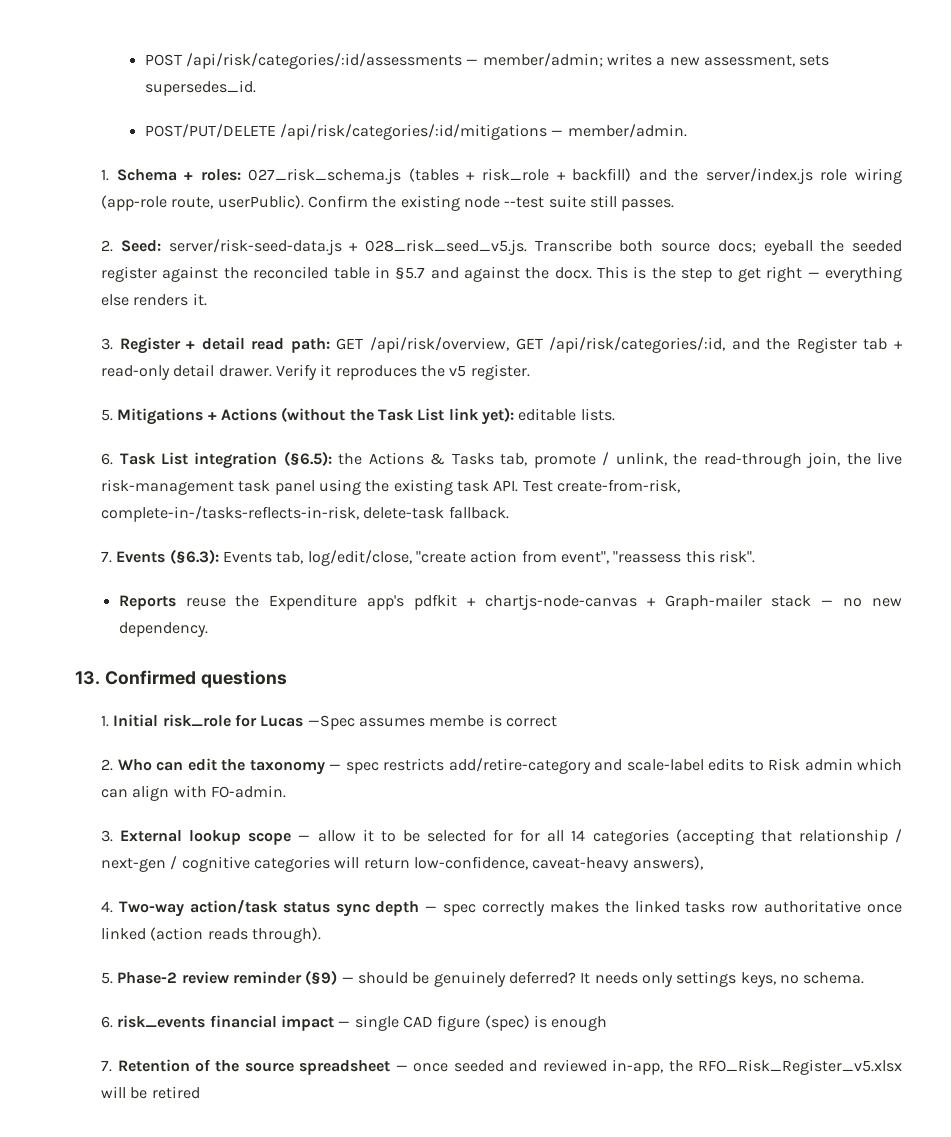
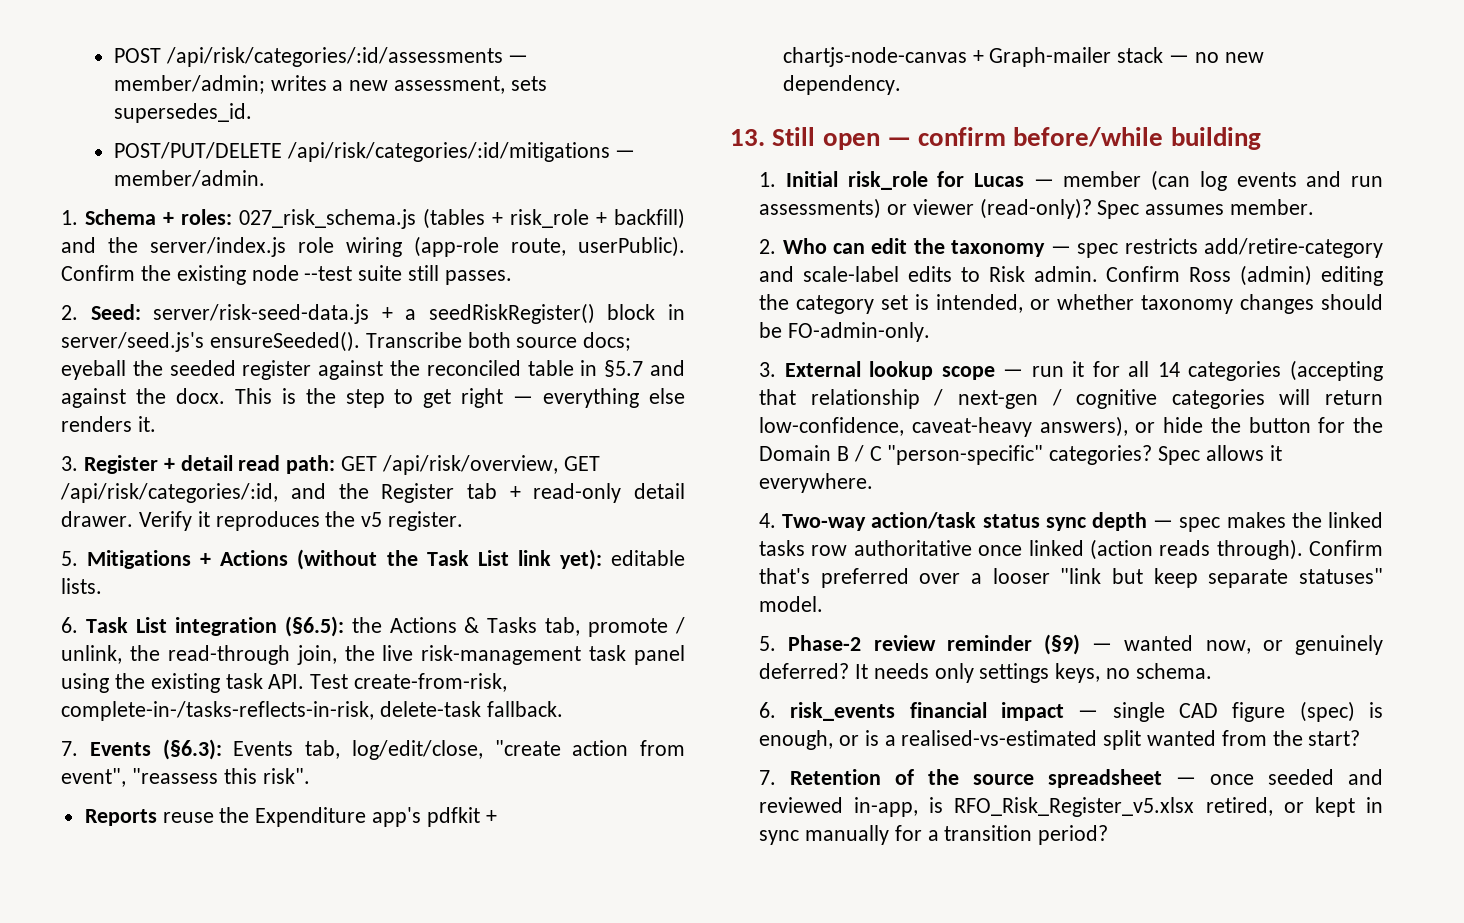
[364,239,527,255] 028_risk_seed_v5.js. -> [405,303,685,324] [61,331,360,352] a seedRiskRegister() block in server/seed.js's ensureSeeded().
[104,670,287,688] Confirmed questions -> [772,127,1261,150] Still open — confirm before/while building
[307,714,557,730] —Spec assumes membe is correct -> [1033,170,1383,191] [759,198,1314,219] — member (can log events and run assessments) or viewer (read-only)? Spec assumes member.
[804,758,903,771] [101,785,287,801] admin which can align with FO-admin. -> [1033,265,1383,286] [759,294,1383,314] [759,322,930,342] admin. Confirm Ross (admin) editing the category set is intended, or whether taxonomy changes should be FO-admin-only.
[317,829,514,842] allow it to be selected for -> [1031,361,1085,377] run it
(703, 863) none -> [1135,417,1383,433] [759,445,1282,465] [759,473,874,493] or hide the button for the Domain B / C "person-specific" categories? Spec allows it everywhere.
[481,901,545,916] correctly -> (1221, 524) none
(322, 935) none -> [1309,540,1383,556] [759,568,1383,588] [759,596,824,612] Confirm that's preferred over a looser "link but keep separate statuses" model.
[357,972,430,984] should be -> [1124,635,1283,654] wanted now, or
[551,1016,608,1031] enough -> [759,730,1361,750] enough, or is a realised-vs-estimated split wanted from the start?
[668,1059,902,1075] [101,1086,200,1099] the RFO_Risk_Register_v5.xlsx will be retired -> [929,797,1383,817] [759,825,1109,845] is RFO_Risk_Register_v5.xlsx retired, or kept in sync manually for a transition period?

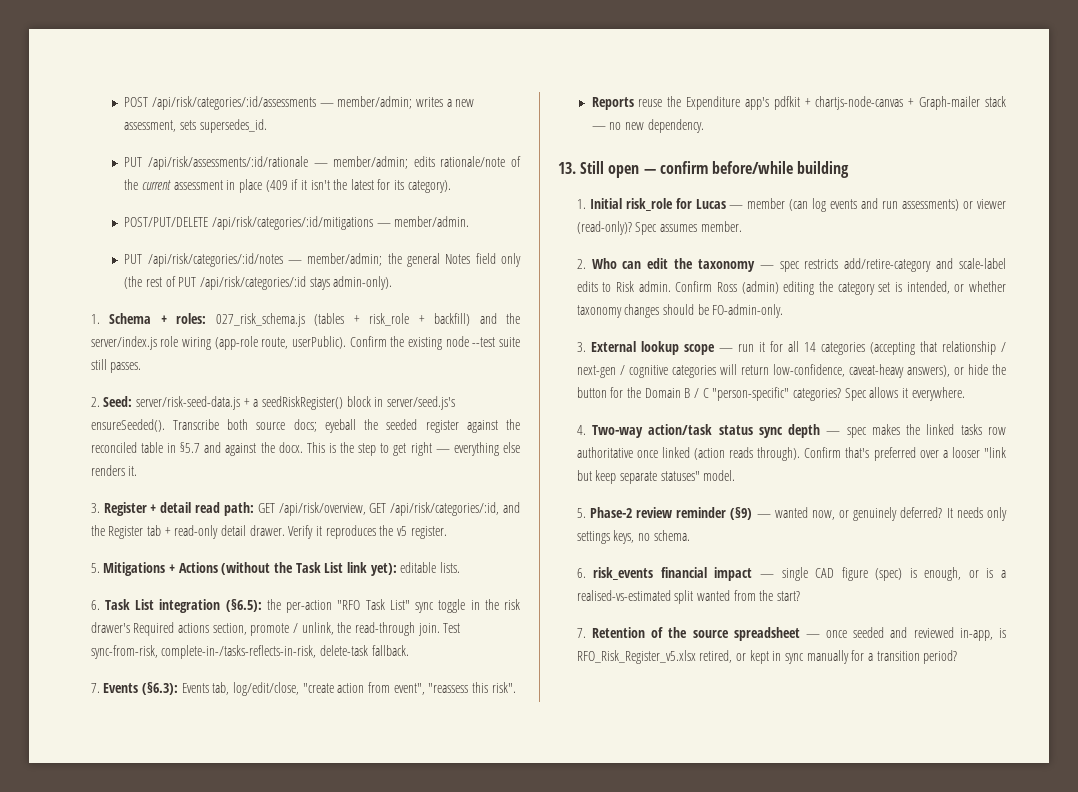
[113,142,636,162] [113,170,265,187] POST/PUT/DELETE /api/risk/categories/:id/mitigations — member/admin. -> [124,156,521,170] [124,179,451,193] [124,216,470,230] [124,253,521,267] [124,276,393,290] PUT /api/risk/assessments/:id/rationale — member/admin; edits rationale/note of the current assessment in place (409 if it isn't the latest for its category). // POST/PUT/DELETE /api/risk/categories/:id/mitigations — member/admin. // PUT /api/risk/categories/:id/notes — member/admin; the general Notes field only (the rest of PUT /api/risk/categories/:id stays admin-only).
[389,617,581,636] Actions & Tasks tab, -> [286,599,520,613] [90,622,247,636] per-action "RFO Task List" sync toggle in the risk drawer's Required actions section,
[296,645,685,665] [61,673,507,693] join, the live risk-management task panel using the existing task API. Test create-from-risk, -> [417,623,461,636] [90,645,158,659] join. Test sync-from-risk,

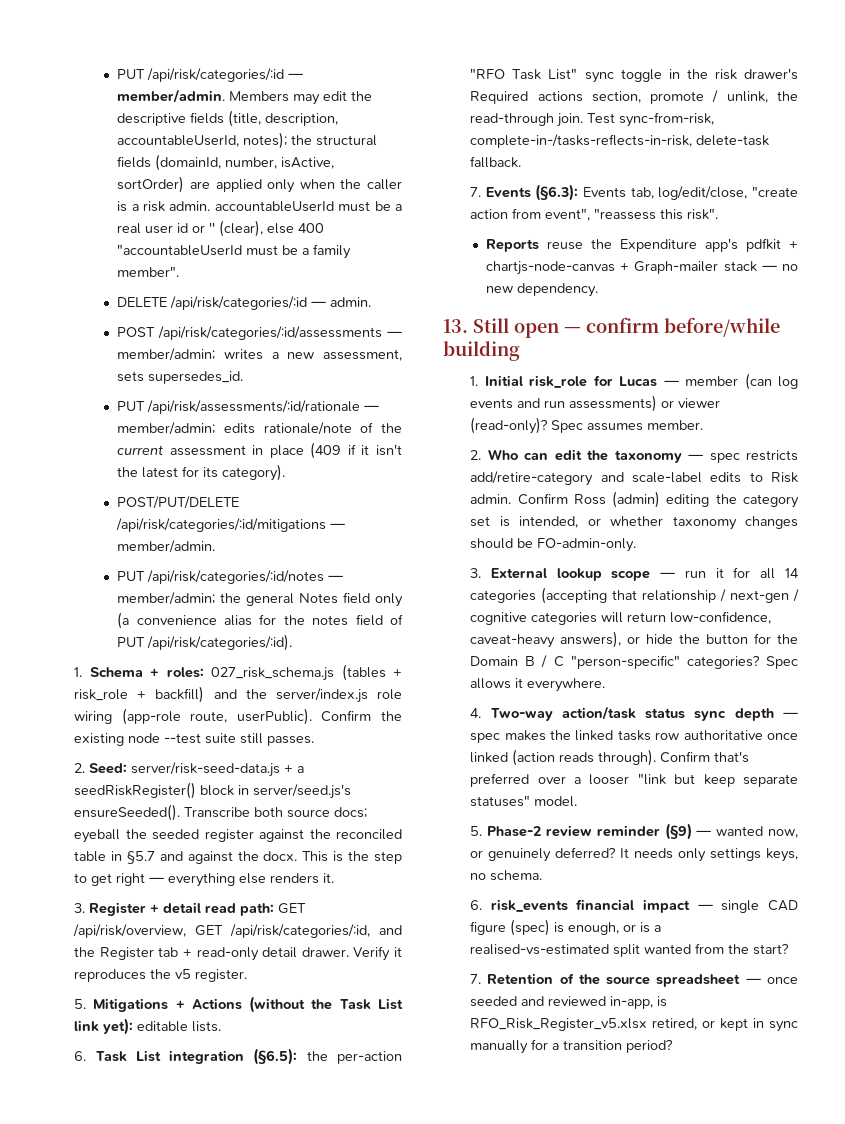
(124, 102) none -> [117,68,304,82] [117,89,373,105] [117,110,339,127] [117,132,378,149] [117,154,335,171] [117,176,403,193] [117,201,402,212] [117,220,325,237] [117,244,352,259] [117,266,180,277] [117,296,372,310] PUT /api/risk/categories/:id — member/admin. Members may edit the descriptive fields (title, description, accountableUserId, notes); the structural fields (domainId, number, isActive, sortOrder) are applied only when the caller is a risk admin. accountableUserId must be a real user id or '' (clear), else 400 "accountableUserId must be a family member". // DELETE /api/risk/categories/:id — admin. //
[124,276,393,290] (the rest of PUT /api/risk/categories/:id stays admin-only). -> [117,612,404,629] [117,634,293,651] (a convenience alias for the notes field of PUT /api/risk/categories/:id).

